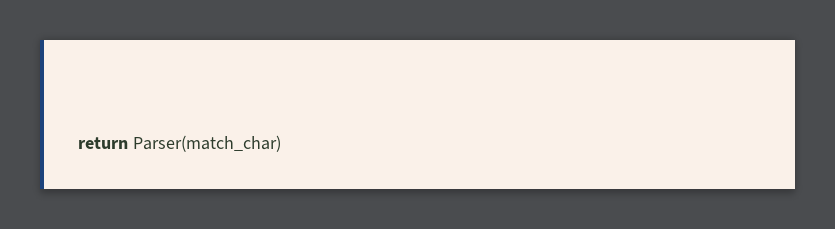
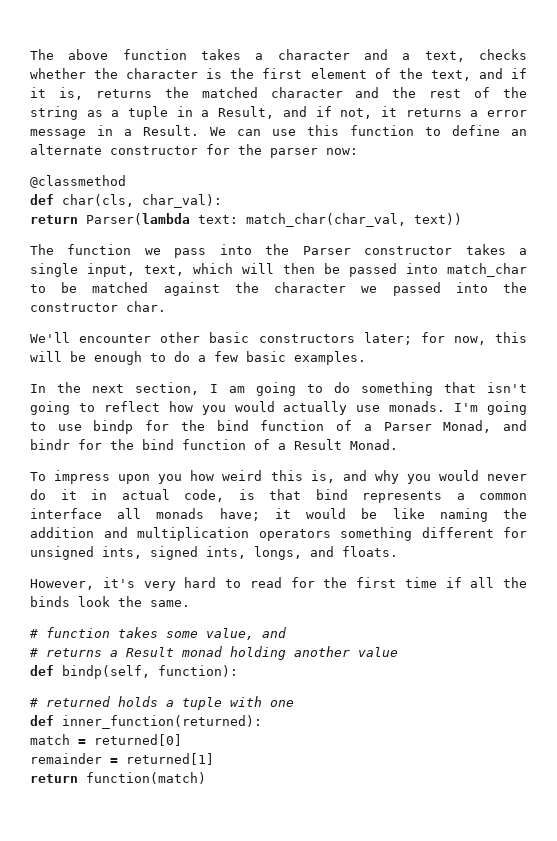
[78,135,281,152] return Parser(match_char) -> [30,49,527,62] [30,68,527,81] [30,87,527,100] [30,106,527,120] [30,125,527,139] [30,144,358,158] [30,175,126,188] [30,194,222,208] [30,213,462,227] [30,244,528,258] [30,263,527,277] [30,282,527,296] [30,301,166,312] [30,332,527,345] [30,351,366,365] [30,382,527,396] [30,401,527,415] [30,420,528,434] [30,439,398,450] [30,470,527,484] [30,489,527,503] [30,508,527,522] [30,527,527,541] [30,546,398,560] [30,577,527,591] [30,596,190,607] [29,627,286,640] [29,646,398,660] [30,665,238,679] [29,696,294,710] [30,715,262,729] [30,734,182,746] [30,753,214,765] [30,772,206,784] The above function takes a character and a text, checks whether the character is the first element of the text, and if it is, returns the matched character and the rest of the string as a tuple in a Result, and if not, it returns a error message in a Result. We can use this function to define an alternate constructor for the parser now: // @classmethod // def char(cls, char_val): // return Parser(lambda text: match_char(char_val, text)) // The function we pass into the Parser constructor takes a single input, text, which will then be passed into match_char to be matched against the character we passed into the constructor char. // We'll encounter other basic constructors later; for now, this will be enough to do a few basic examples. // In the next section, I am going to do something that isn't going to reflect how you would actually use monads. I'm going to use bindp for the bind function of a Parser Monad, and bindr for the bind function of a Result Monad. // To impress upon you how weird this is, and why you would never do it in actual code, is that bind represents a common interface all monads have; it would be like naming the addition and multiplication operators something different for unsigned ints, signed ints, longs, and floats. // However, it's very hard to read for the first time if all the binds look the same. // # function takes some value, and // # returns a Result monad holding another value // def bindp(self, function): // # returned holds a tuple with one // def inner_function(returned): // match = returned[0] // remainder = returned[1] // return function(match)

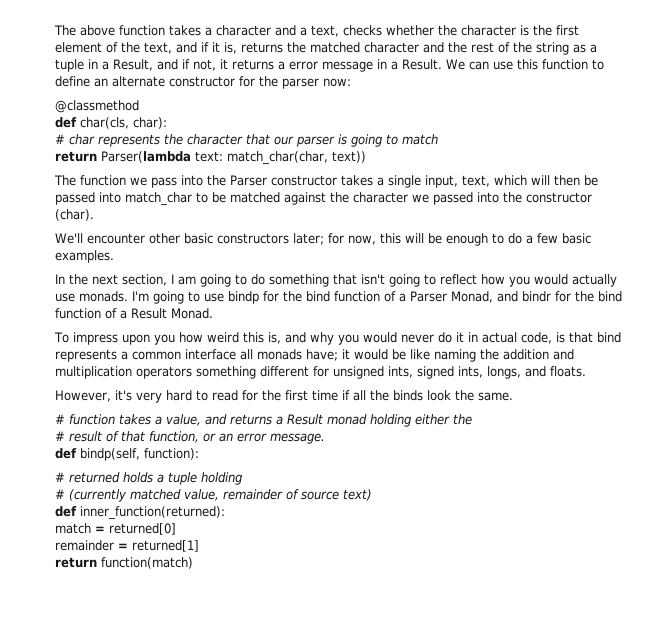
[142,194,222,208] char_val): -> [133,117,167,129] [55,134,438,147] char): // # char represents the character that our parser is going to match
[246,213,406,227] match_char(char_val, -> [227,151,328,165] match_char(char,
[126,301,166,312] char. -> [55,209,94,221] (char).
[166,631,198,638] some -> [155,416,162,425] a
[29,648,38,657] // # -> (227, 419) none
[294,646,398,657] another value -> [415,414,472,425] [55,431,325,444] either the // # result of that function, or an error message.
[230,696,294,707] with one -> [201,472,242,485] [55,489,372,502] holding // # (currently matched value, remainder of source text)

